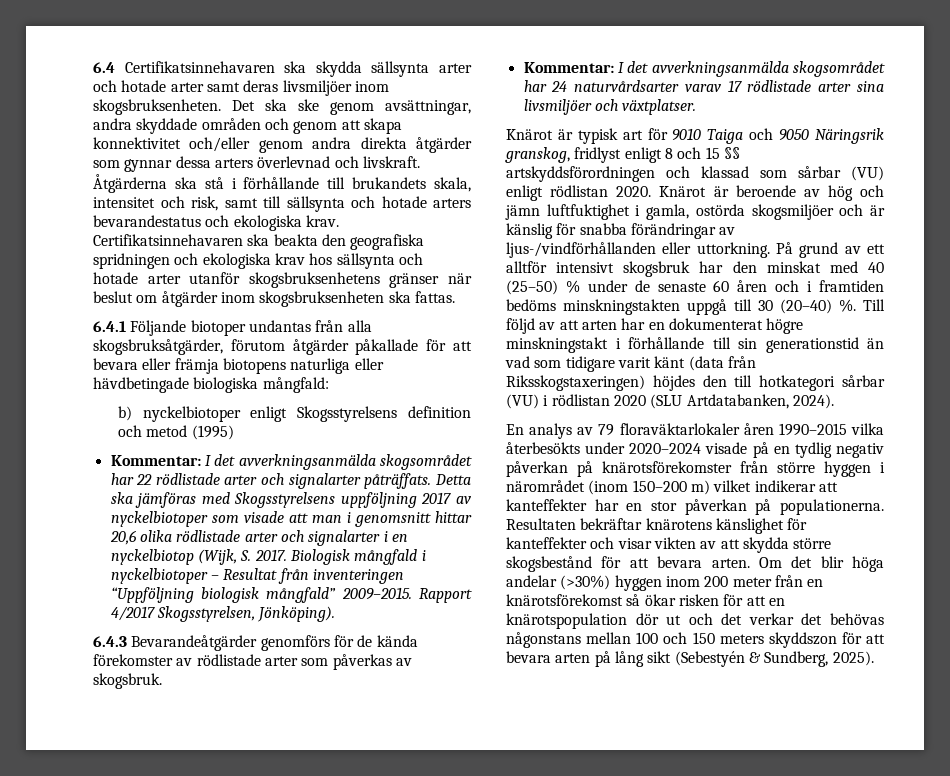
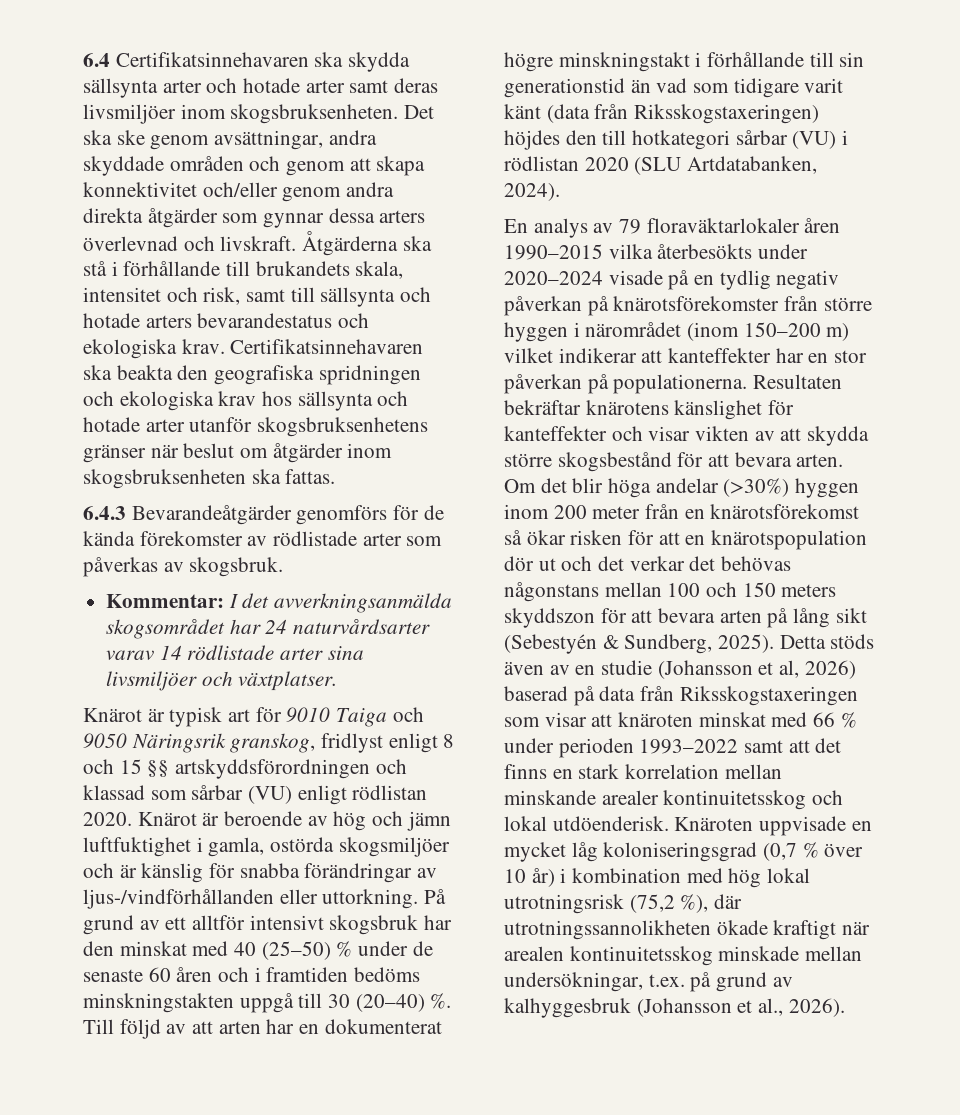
[93,320,372,336] [93,339,472,355] [93,358,384,374] [93,377,329,393] [117,406,472,422] [117,425,234,440] [110,454,472,470] [110,473,471,489] [110,492,471,508] [110,511,472,527] [109,530,408,546] [110,549,426,565] [110,568,404,584] [110,587,472,603] [110,606,336,622] // 6.4.1 Följande biotoper undantas från alla skogsbruksåtgärder, förutom åtgärder påkallade för att bevara eller främja biotopens naturliga eller hävdbetingade biologiska mångfald: // b) nyckelbiotoper enligt Skogsstyrelsens definition och metod (1995) // Kommentar: I det avverkningsanmälda skogsområdet har 22 rödlistade arter och signalarter påträffats. Detta ska jämföras med Skogsstyrelsens uppföljning 2017 av nyckelbiotoper som visade att man i genomsnitt hittar 20,6 olika rödlistade arter och signalarter i en nyckelbiotop (Wijk, S. 2017. Biologisk mångfald i nyckelbiotoper – Resultat från inventeringen “Uppföljning biologisk mångfald” 2009–2015. Rapport 4/2017 Skogsstyrelsen, Jönköping). -> (336, 476) none
[727,80,742,92] 17 -> [159,645,182,660] 14
(874, 658) none -> [779,634,875,649] [504,660,856,679] [504,686,858,706] [504,712,857,728] [504,738,842,758] [504,764,782,779] [504,790,844,810] [504,816,872,836] [504,842,864,862] [504,868,811,888] [504,894,743,914] [504,920,871,940] [504,946,863,966] [504,972,793,992] [504,998,845,1018] Detta stöds även av en studie (Johansson et al, 2026) baserad på data från Riksskogstaxeringen som visar att knäroten minskat med 66 % under perioden 1993–2022 samt att det finns en stark korrelation mellan minskande arealer kontinuitetsskog och lokal utdöenderisk. Knäroten uppvisade en mycket låg koloniseringsgrad (0,7 % över 10 år) i kombination med hög lokal utrotningsrisk (75,2 %), där utrotningssannolikheten ökade kraftigt när arealen kontinuitetsskog minskade mellan undersökningar, t.ex. på grund av kalhyggesbruk (Johansson et al., 2026).

